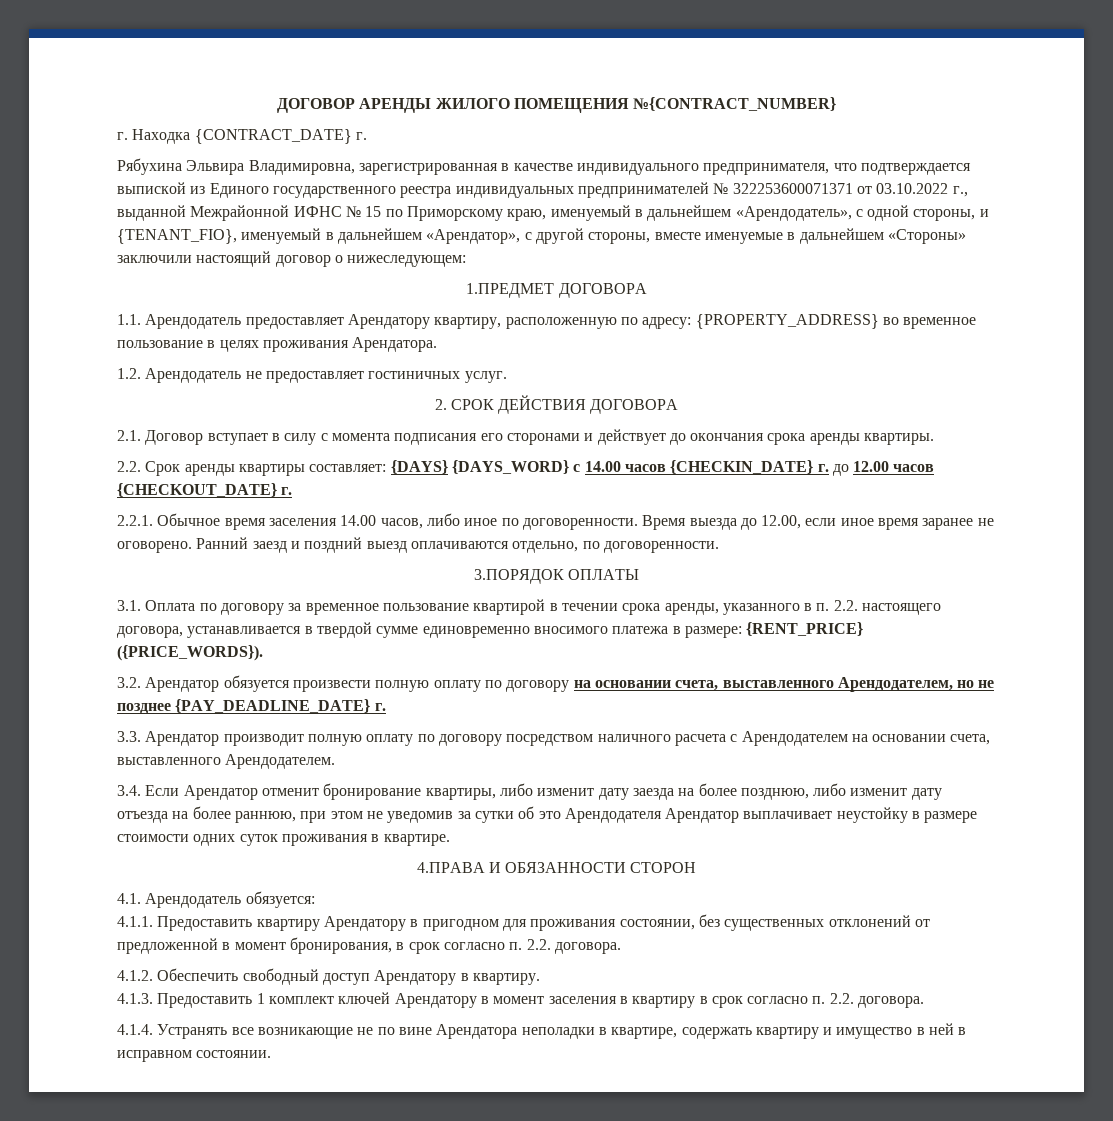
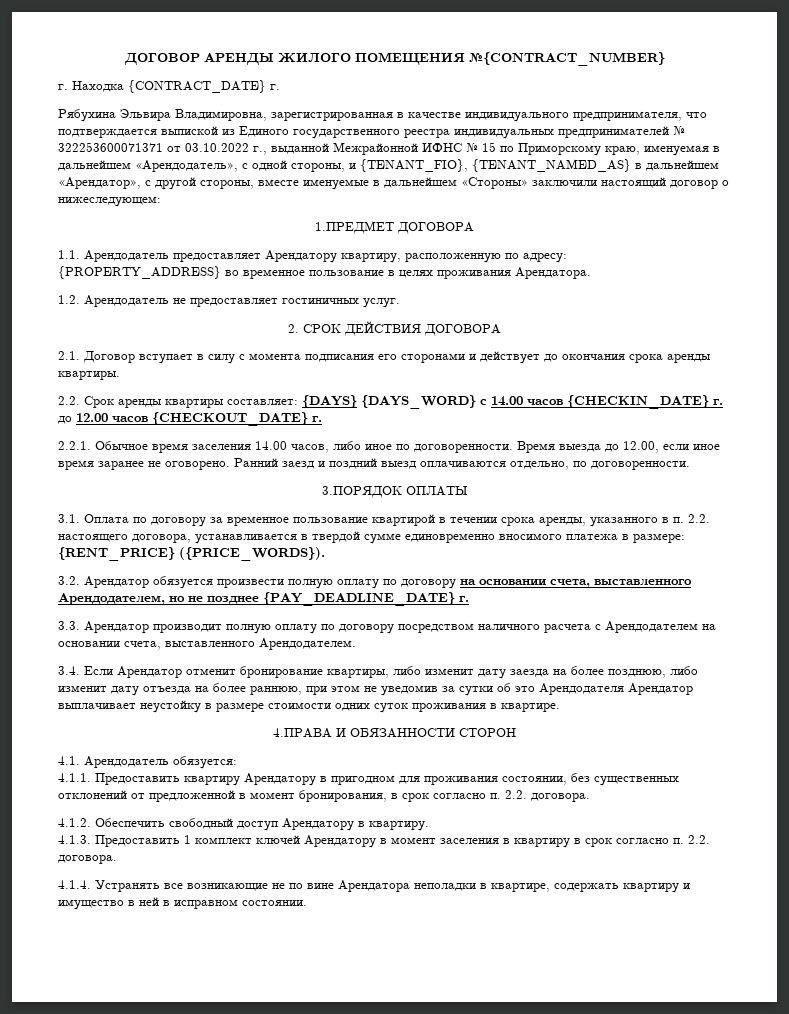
[550,205,631,221] именуемый -> [644,145,709,156] именуемая
[241,228,322,244] именуемый -> [472,159,631,172] {TENANT_NAMED_AS}

